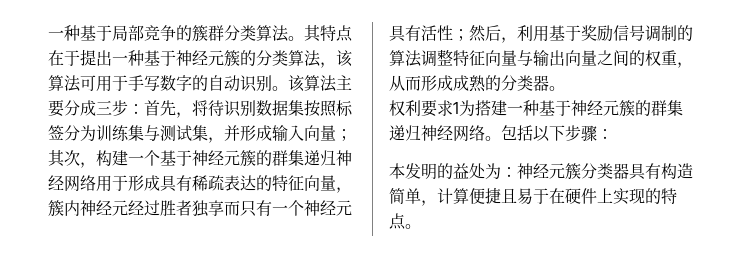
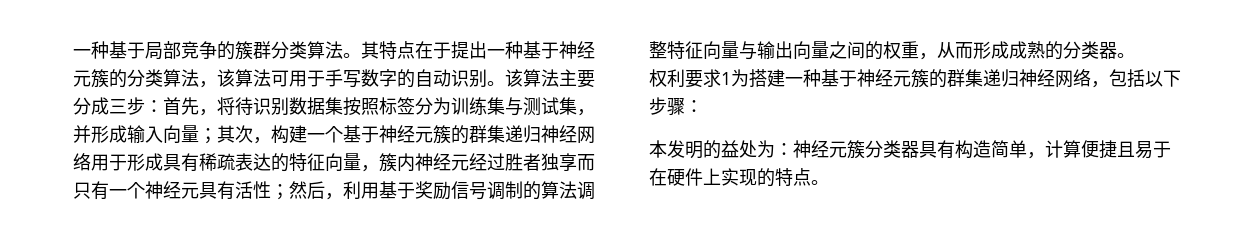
[485,136,501,141] 。 -> [1091,81,1109,88] ，

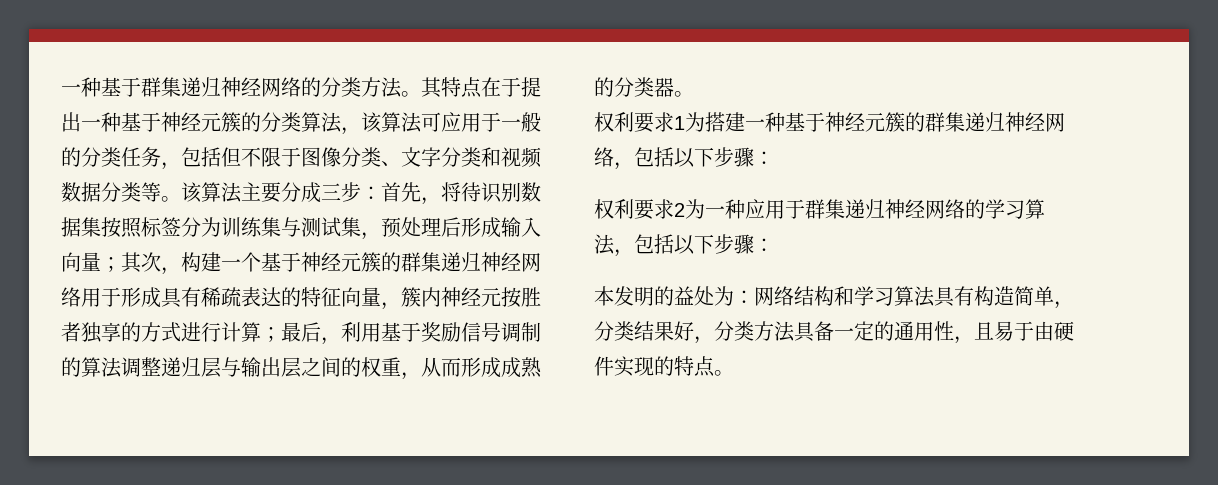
[73,41,325,60] 一种基于局部竞争的簇群分类算 -> [61,77,381,97] 一种基于群集递归神经网络的分类方
[289,69,487,88] 用于手写数字的自动识别 -> [441,112,541,132] [61,147,542,170] [61,182,161,202] 应用于一般的分类任务，包括但不限于图像分类、文字分类和视频数据分类等
[73,125,91,143] 并 -> [381,217,461,238] 预处理后
[469,153,505,171] 经过 -> [501,287,521,308] 按
[577,154,595,171] [73,181,307,200] 而只有一个神经元具有活性；然 -> [121,322,301,342] 的方式进行计算；最
[667,41,829,60] 特征向量与输出向量 -> [161,357,301,378] 递归层与输出层
[649,140,1171,159] [649,168,721,186] 本发明的益处为：神经元簇分类器具有构造简单，计算便捷且易于在硬件上 -> [594,199,1045,220] [594,234,774,257] [594,286,1074,309] [594,321,1074,344] [594,356,614,376] 权利要求2为一种应用于群集递归神经网络的学习算法，包括以下步骤： // 本发明的益处为：网络结构和学习算法具有构造简单，分类结果好，分类方法具备一定的通用性，且易于由硬件

